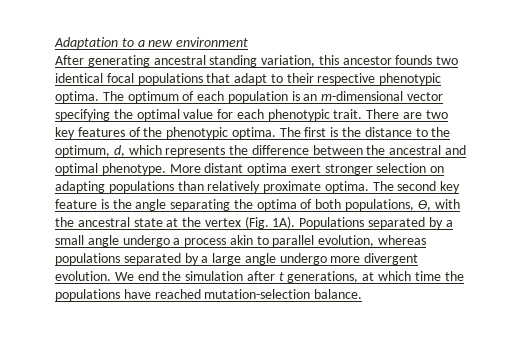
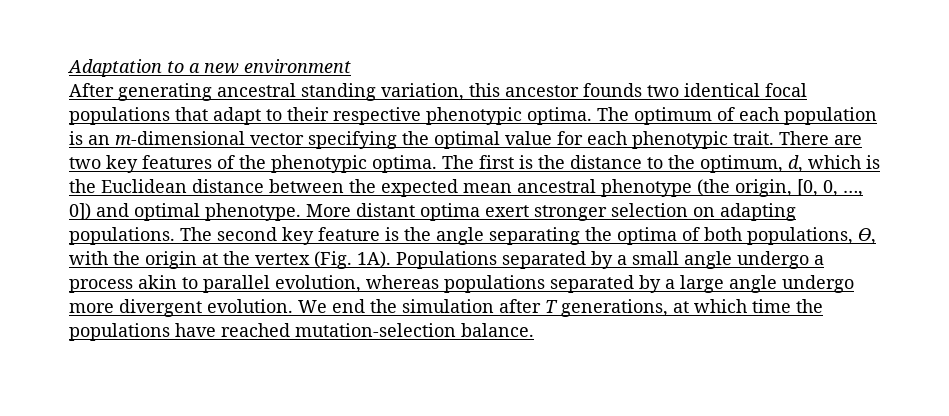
[165,145,442,157] represents the difference between the ancestral -> [866,155,880,169] [69,179,863,197] [69,203,91,220] is the Euclidean distance between the expected mean ancestral phenotype (the origin, [0, 0, …, 0])
[108,181,369,193] populations than relatively proximate optima. -> [69,227,175,245] populations.
[77,217,163,227] ancestral state -> [145,251,197,269] origin
[278,272,284,281] t -> [545,300,558,313] T

